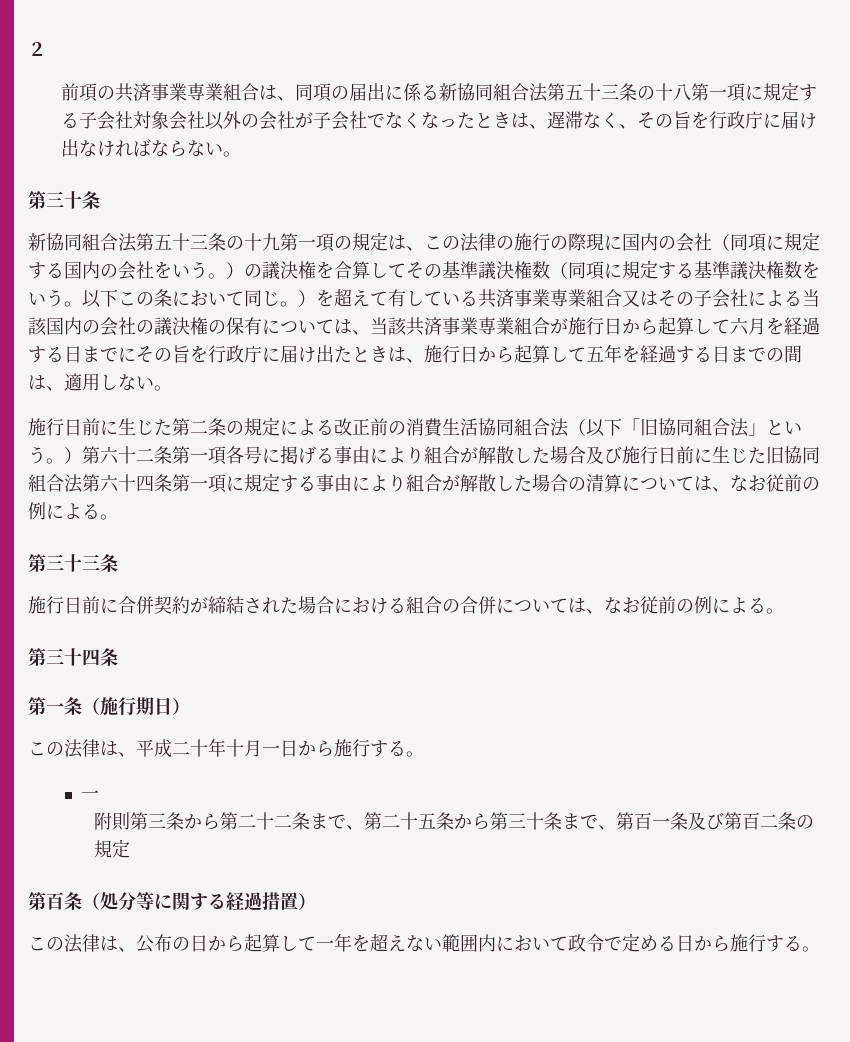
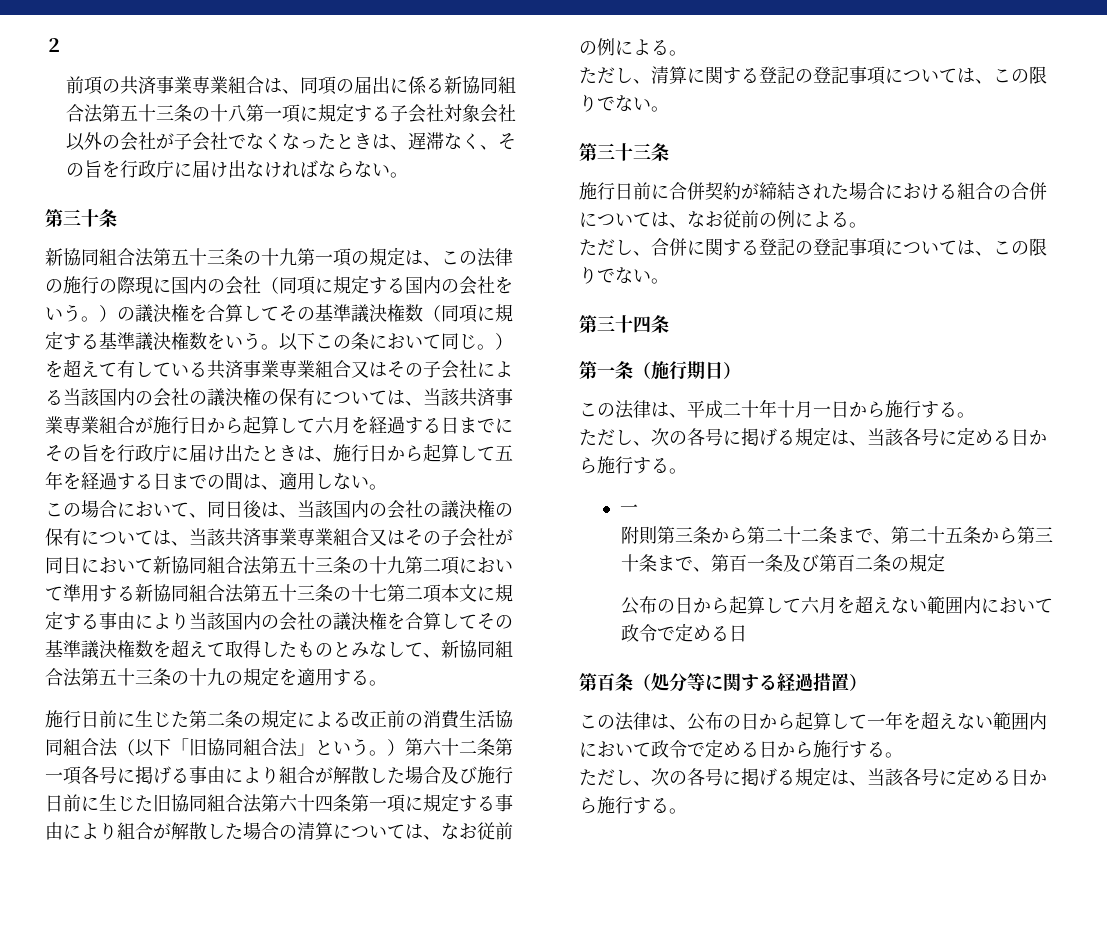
(172, 388) none -> [45,500,513,519] [45,528,513,547] [45,556,513,575] [45,584,513,603] [45,611,513,631] [45,639,513,659] [45,667,387,687] // この場合において、同日後は、当該国内の会社の議決権の保有については、当該共済事業専業組合又はその子会社が同日において新協同組合法第五十三条の十九第二項において準用する新協同組合法第五十三条の十七第二項本文に規定する事由により当該国内の会社の議決権を合算してその基準議決権数を超えて取得したものとみなして、新協同組合法第五十三条の十九の規定を適用する。
(118, 517) none -> [579,66,1047,85] [579,94,669,112] // ただし、清算に関する登記の登記事項については、この限りでない。
(784, 611) none -> [579,238,1047,257] [579,266,669,284] // ただし、合併に関する登記の登記事項については、この限りでない。
(424, 754) none -> [579,427,1047,447] [579,456,687,474] // ただし、次の各号に掲げる規定は、当該各号に定める日から施行する。
(130, 848) none -> [620,595,1053,615] [620,623,747,642] // 公布の日から起算して六月を超えない範囲内において政令で定める日
(820, 949) none -> [579,767,1047,787] [579,796,687,814] // ただし、次の各号に掲げる規定は、当該各号に定める日から施行する。

